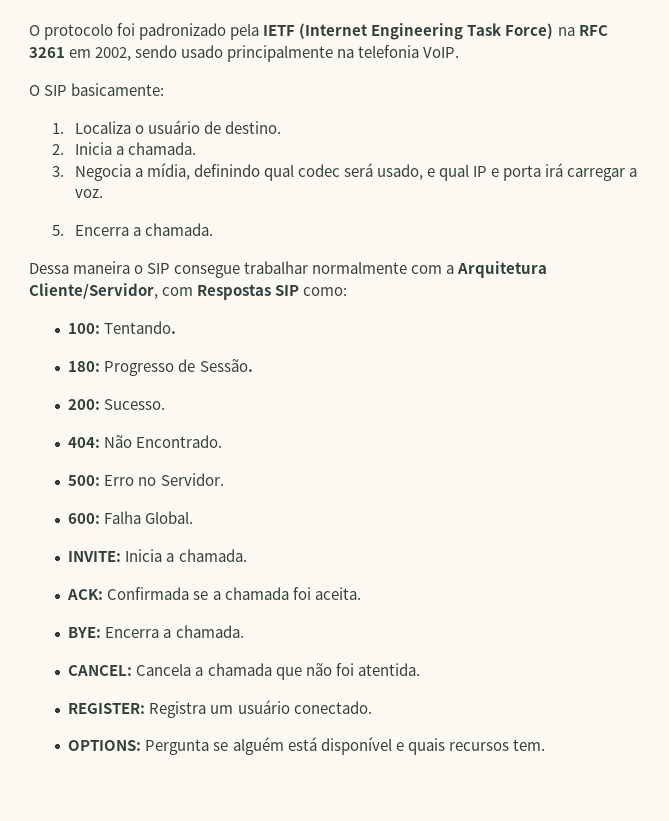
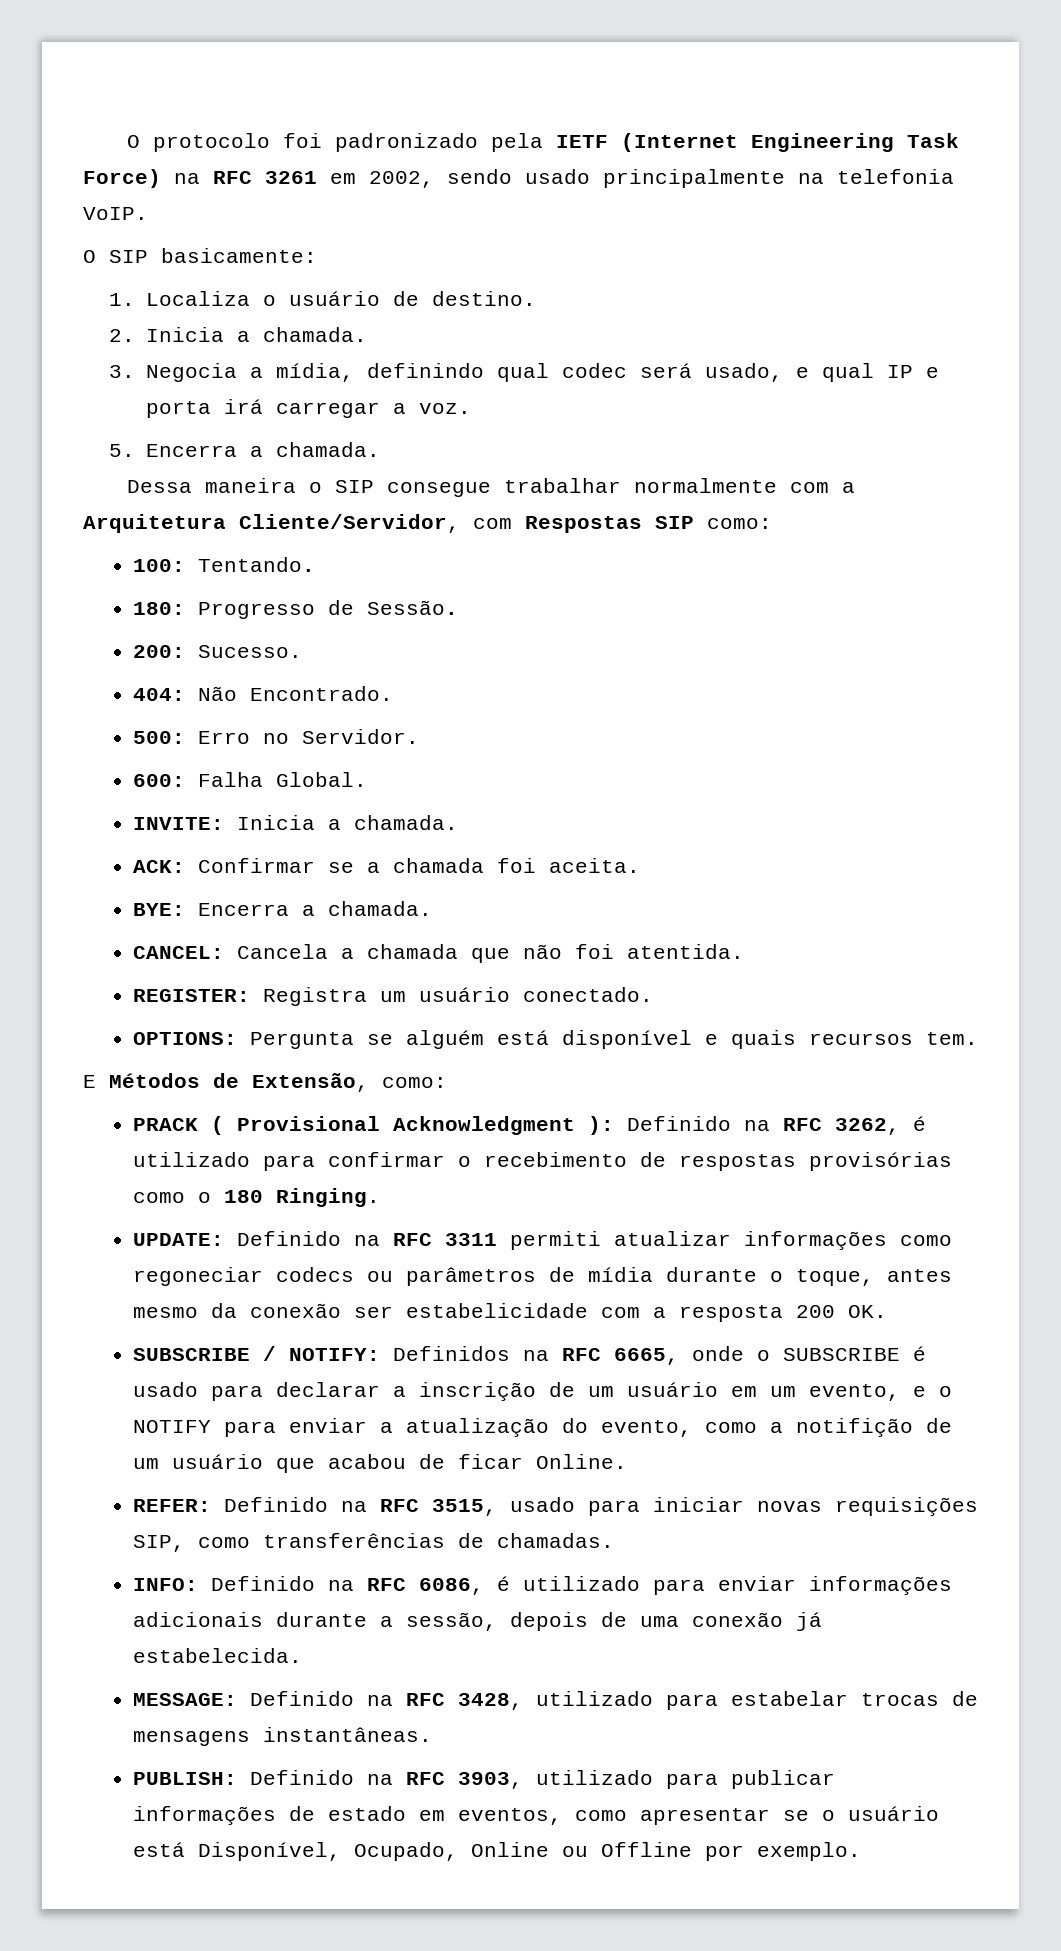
[107,587,190,600] Confirmada -> [197,858,315,873] Confirmar
(545, 745) none -> [83,1073,447,1092] [132,1116,926,1135] [132,1152,952,1171] [132,1188,380,1207] [132,1231,952,1250] [132,1267,952,1286] [132,1303,887,1322] [132,1346,926,1365] [132,1382,952,1401] [132,1418,952,1437] [132,1454,627,1473] [132,1497,978,1516] [132,1533,614,1552] [132,1576,952,1595] [132,1612,822,1631] [132,1648,302,1663] [132,1691,978,1710] [132,1727,432,1746] [132,1770,835,1789] [132,1806,939,1825] [132,1842,861,1861] // E Métodos de Extensão, como: // PRACK ( Provisional Acknowledgment ): Definido na RFC 3262, é utilizado para confirmar o recebimento de respostas provisórias como o 180 Ringing. // UPDATE: Definido na RFC 3311 permiti atualizar informações como regoneciar codecs ou parâmetros de mídia durante o toque, antes mesmo da conexão ser estabelicidade com a resposta 200 OK. // SUBSCRIBE / NOTIFY: Definidos na RFC 6665, onde o SUBSCRIBE é usado para declarar a inscrição de um usuário em um evento, e o NOTIFY para enviar a atualização do evento, como a notifição de um usuário que acabou de ficar Online. // REFER: Definido na RFC 3515, usado para iniciar novas requisições SIP, como transferências de chamadas. // INFO: Definido na RFC 6086, é utilizado para enviar informações adicionais durante a sessão, depois de uma conexão já estabelecida. // MESSAGE: Definido na RFC 3428, utilizado para estabelar trocas de mensagens instantâneas. // PUBLISH: Definido na RFC 3903, utilizado para publicar informações de estado em eventos, como apresentar se o usuário está Disponível, Ocupado, Online ou Offline por exemplo.

